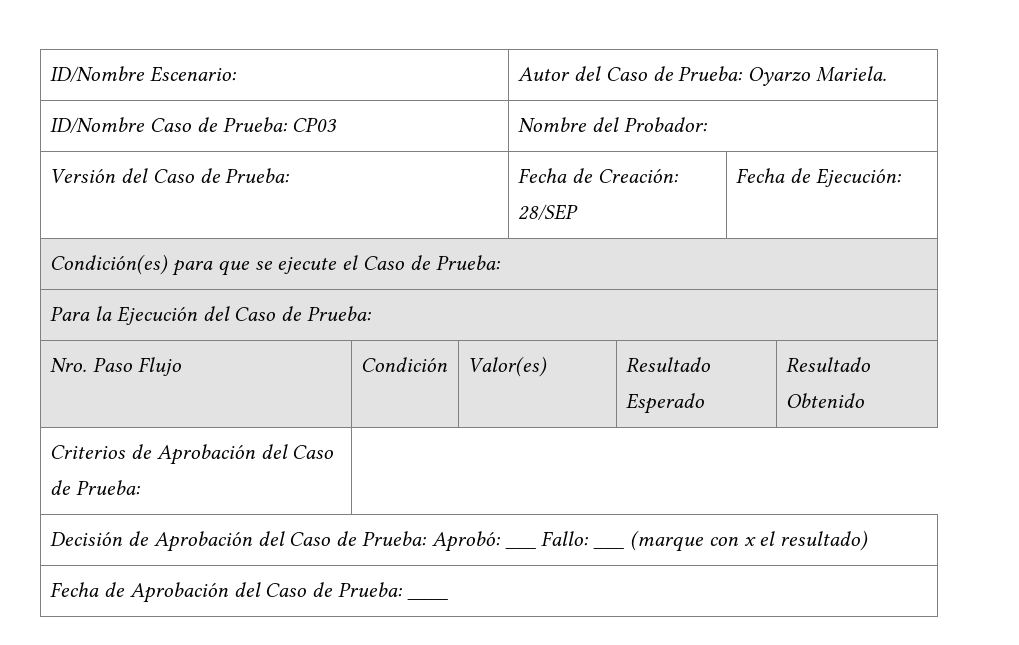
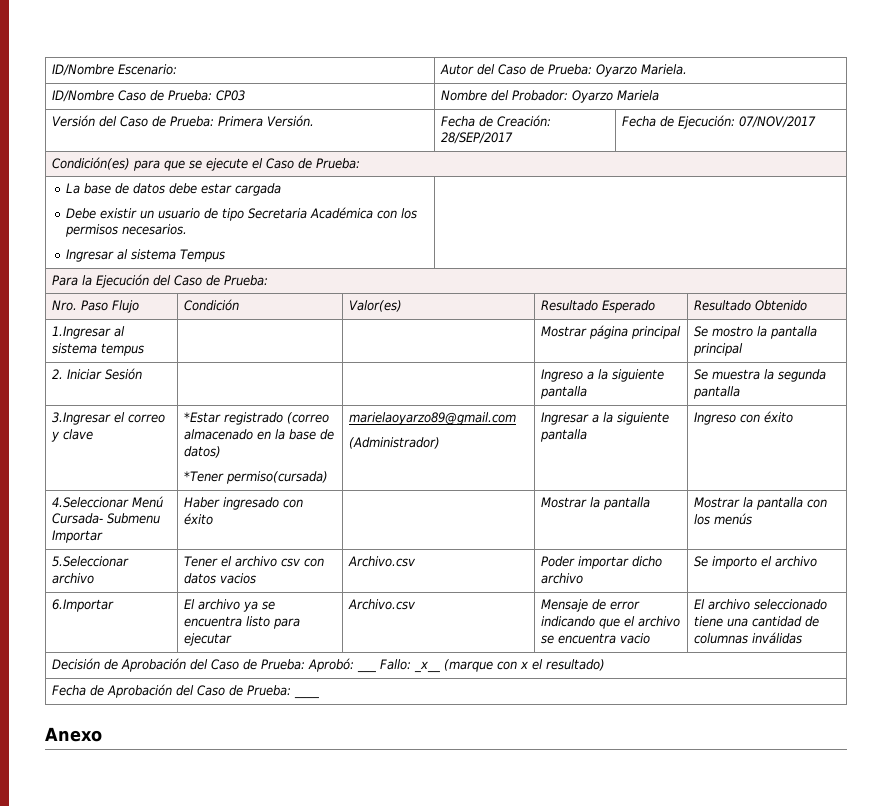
(708, 124) none -> [572,90,660,103] Oyarzo Mariela
(291, 175) none -> [218,115,315,127] Primera Versión.
[518,204,579,220] 28/SEP -> [441,132,514,144] 28/SEP/2017
(902, 177) none -> [739,116,817,128] 07/NOV/2017
(501, 262) none -> [66,183,282,196] [66,207,418,221] [65,224,188,237] [66,249,226,262] // La base de datos debe estar cargada // Debe existir un usuario de tipo Secretaria Académica con los permisos necesarios. // Ingresar al sistema Tempus |
[50,444,334,465] [50,480,141,495] Criterios de Aprobación del Caso de Prueba: -> [52,326,126,339] [52,343,145,356] [541,325,682,339] [694,326,818,339] [693,343,744,356] [52,368,143,380] [541,369,665,382] [540,386,588,399] [694,369,827,382] [693,386,741,399] [52,412,166,425] [51,429,94,442] [184,412,330,425] [184,429,335,440] [184,446,222,458] [184,471,329,484] [349,412,517,425] [349,437,441,449] [541,412,670,425] [540,429,588,442] [694,411,794,425] [52,496,164,508] [52,513,161,524] [52,530,104,543] [184,497,304,510] [184,513,214,525] [541,497,651,510] [694,497,828,510] [694,513,753,525] [52,556,130,567] [52,573,95,584] [184,556,325,567] [184,573,257,584] [348,556,417,567] [541,556,663,569] [541,573,584,584] [694,556,818,569] [52,599,115,612] [184,599,276,612] [184,616,301,629] [184,633,233,646] [348,599,417,610] [541,599,641,612] [541,616,681,629] [541,633,651,644] [694,599,828,610] [694,616,820,627] [694,632,803,644] 1.Ingresar al sistema tempus | | | Mostrar página principal | Se mostro la pantalla principal // 2. Iniciar Sesión | | | Ingreso a la siguiente pantalla | Se muestra la segunda pantalla // 3.Ingresar el correo y clave | *Estar registrado (correo almacenado en la base de datos) // *Tener permiso(cursada) | marielaoyarzo89@gmail.com // (Administrador) | Ingresar a la siguiente pantalla | Ingreso con éxito // 4.Seleccionar Menú Cursada- Submenu Importar | Haber ingresado con éxito | | Mostrar la pantalla | Mostrar la pantalla con los menús // 5.Seleccionar archivo | Tener el archivo csv con datos vacios | Archivo.csv | Poder importar dicho archivo | Se importo el archivo // 6.Importar | El archivo ya se encuentra listo para ejecutar | Archivo.csv | Mensaje de error indicando que el archivo se encuentra vacio | El archivo seleccionado tiene una cantidad de columnas inválidas
[593,546,625,549] ___ -> [414,661,441,673] _x__
(448, 598) none -> [45,727,102,742] // Anexo

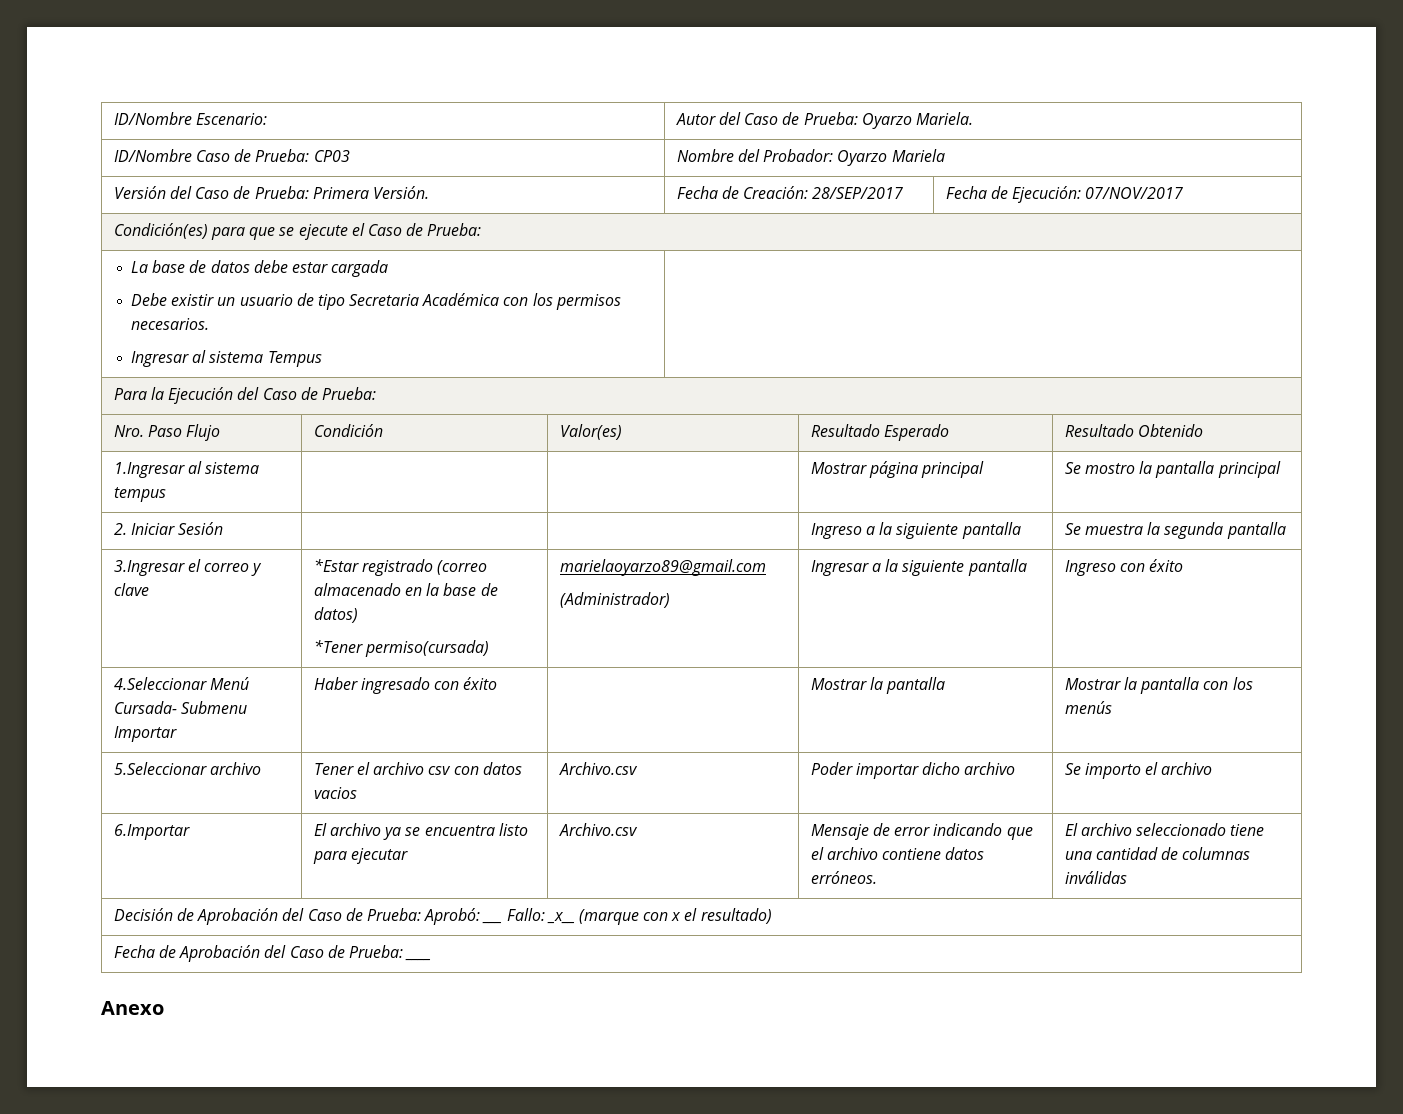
[541,633,651,644] se encuentra vacio -> [882,847,985,860] [810,871,877,884] contiene datos erróneos.

